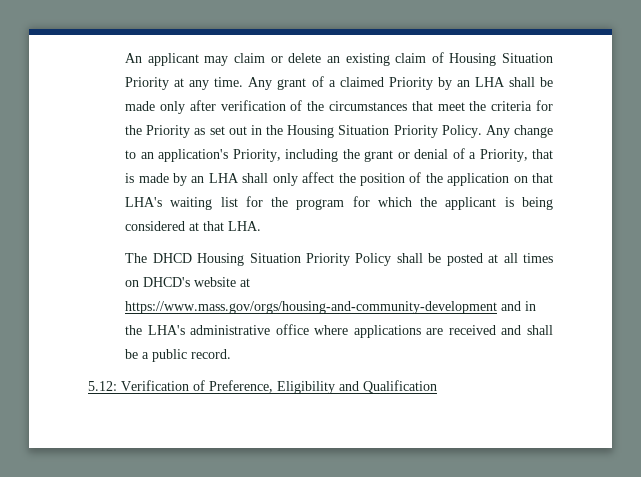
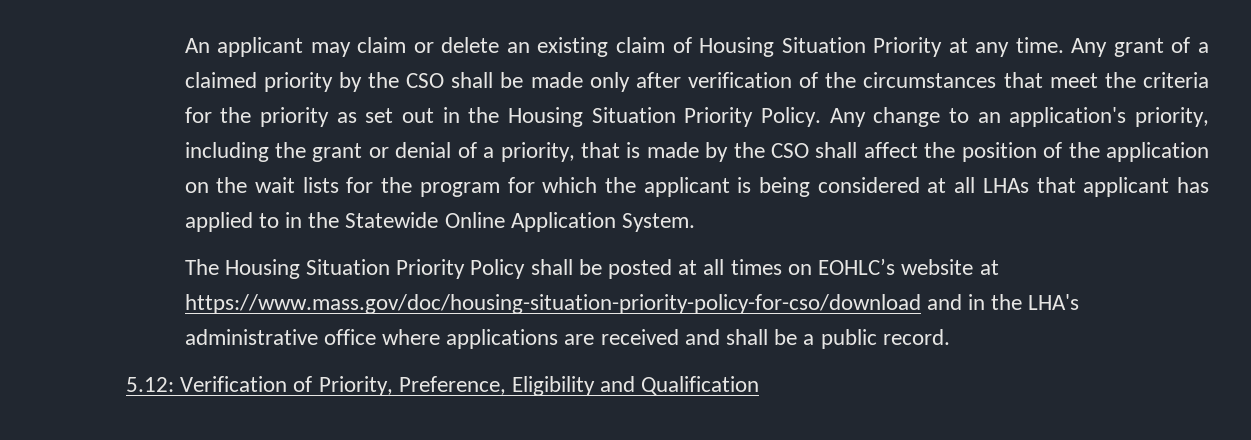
[388,77,505,90] Priority by an LHA -> [263,72,445,92] priority by the CSO
[146,125,191,138] Priority -> [259,107,329,127] priority
[232,149,281,162] Priority, -> [1135,107,1210,127] priority,
[479,149,528,162] Priority, -> [500,142,575,162] priority,
[191,173,298,186] an LHA shall only -> [733,142,858,158] the CSO shall
[532,173,553,183] [125,197,238,210] that LHA's waiting list -> [216,177,339,193] the wait lists
[203,221,262,231] that LHA. -> [954,177,1209,197] [184,212,696,232] all LHAs that applicant has applied to in the Statewide Online Application System.
[152,253,192,263] DHCD -> (219, 267) none
[143,277,191,287] DHCD's -> [818,258,896,275] EOHLC’s
[125,301,498,314] https://www.mass.gov/orgs/housing-and-community-development -> [184,294,921,314] https://www.mass.gov/doc/housing-situation-priority-policy-for-cso/download
(205, 385) none -> [318,376,393,396] Priority,

